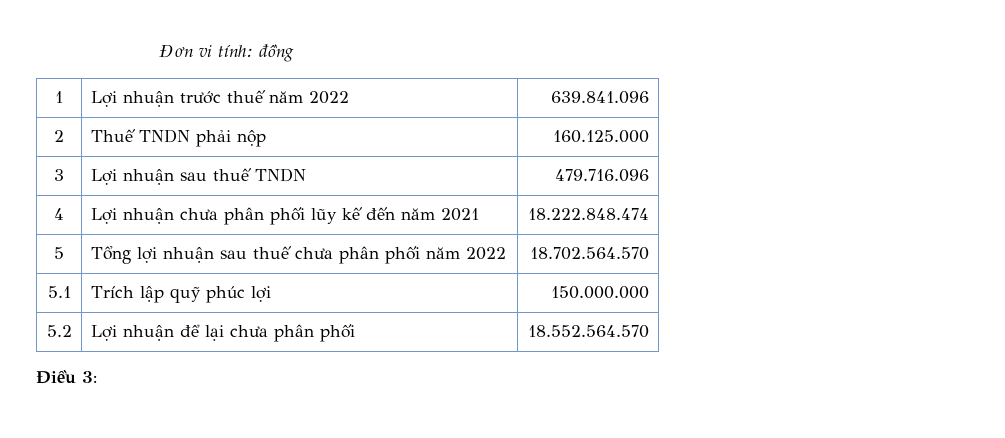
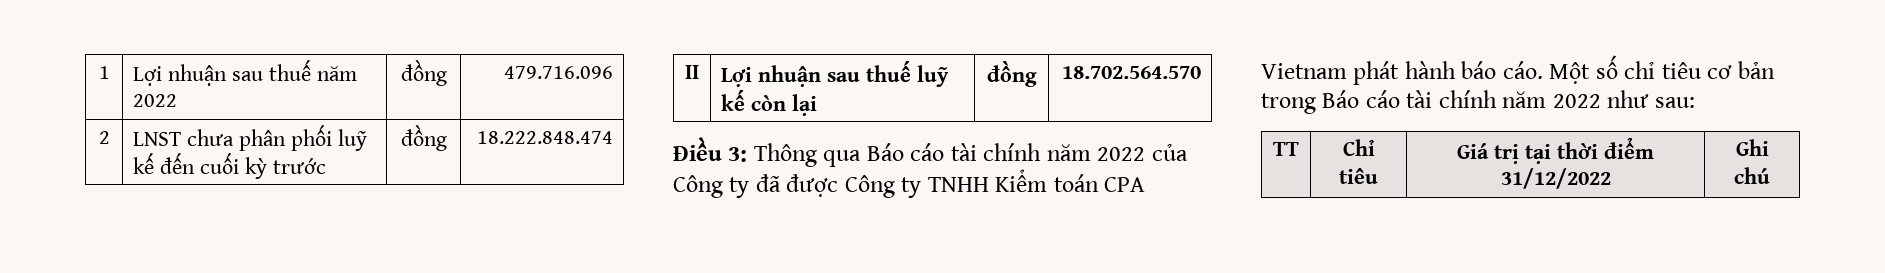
[158,44,294,62] [55,91,63,103] [90,90,349,107] [551,91,650,104] [54,130,64,142] [90,129,266,147] [553,130,650,143] [54,169,64,181] [90,168,306,185] [555,169,650,182] [54,208,64,220] [90,207,479,225] [528,208,650,220] [54,247,64,259] [90,246,506,264] [530,247,650,260] [47,286,71,298] [90,286,271,303] [551,286,650,299] [46,325,72,337] [90,324,355,342] [528,325,650,338] [36,370,97,384] Đơn vi tính: đồng // 1 | Lợi nhuận trước thuế năm 2022 | 639.841.096 // 2 | Thuế TNDN phải nộp | 160.125.000 // 3 | Lợi nhuận sau thuế TNDN | 479.716.096 // 4 | Lợi nhuận chưa phân phối lũy kế đến năm 2021 | 18.222.848.474 // 5 | Tổng lợi nhuận sau thuế chưa phân phối năm 2022 | 18.702.564.570 // 5.1 | Trích lập quỹ phúc lợi | 150.000.000 // 5.2 | Lợi nhuận để lại chưa phân phối | 18.552.564.570 // Điều 3: -> [98,66,110,79] [133,60,357,86] [133,94,178,107] [400,60,447,86] [503,66,613,79] [98,131,110,144] [133,125,367,151] [133,153,326,179] [400,125,447,151] [476,131,613,144] [685,65,699,79] [721,60,949,87] [721,89,817,116] [986,60,1037,87] [1061,66,1201,79] [673,137,1188,167] [673,169,1146,198] [1261,55,1775,85] [1261,90,1695,114] [1273,142,1299,156] [1342,139,1375,156] [1339,168,1378,184] [1457,137,1654,164] [1500,168,1611,189] [1735,139,1769,156] [1734,167,1770,184] 1 | Lợi nhuận sau thuế năm 2022 | đồng | 479.716.096 // 2 | LNST chưa phân phối luỹ kế đến cuối kỳ trước | đồng | 18.222.848.474 // II | Lợi nhuận sau thuế luỹ kế còn lại | đồng | 18.702.564.570 // Điều 3: Thông qua Báo cáo tài chính năm 2022 của Công ty đã được Công ty TNHH Kiểm toán CPA Vietnam phát hành báo cáo. Một số chỉ tiêu cơ bản trong Báo cáo tài chính năm 2022 như sau: // TT | Chỉ tiêu | Giá trị tại thời điểm 31/12/2022 | Ghi chú

